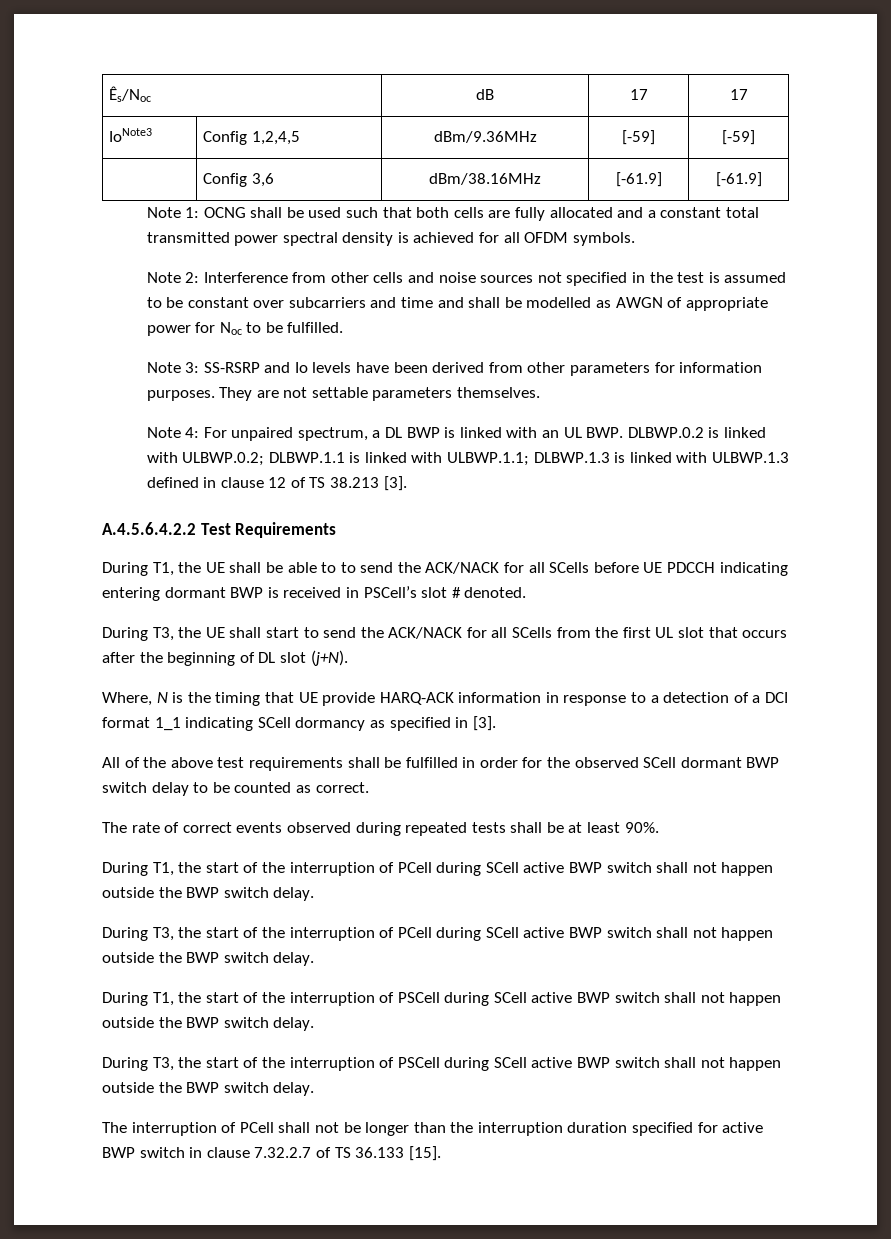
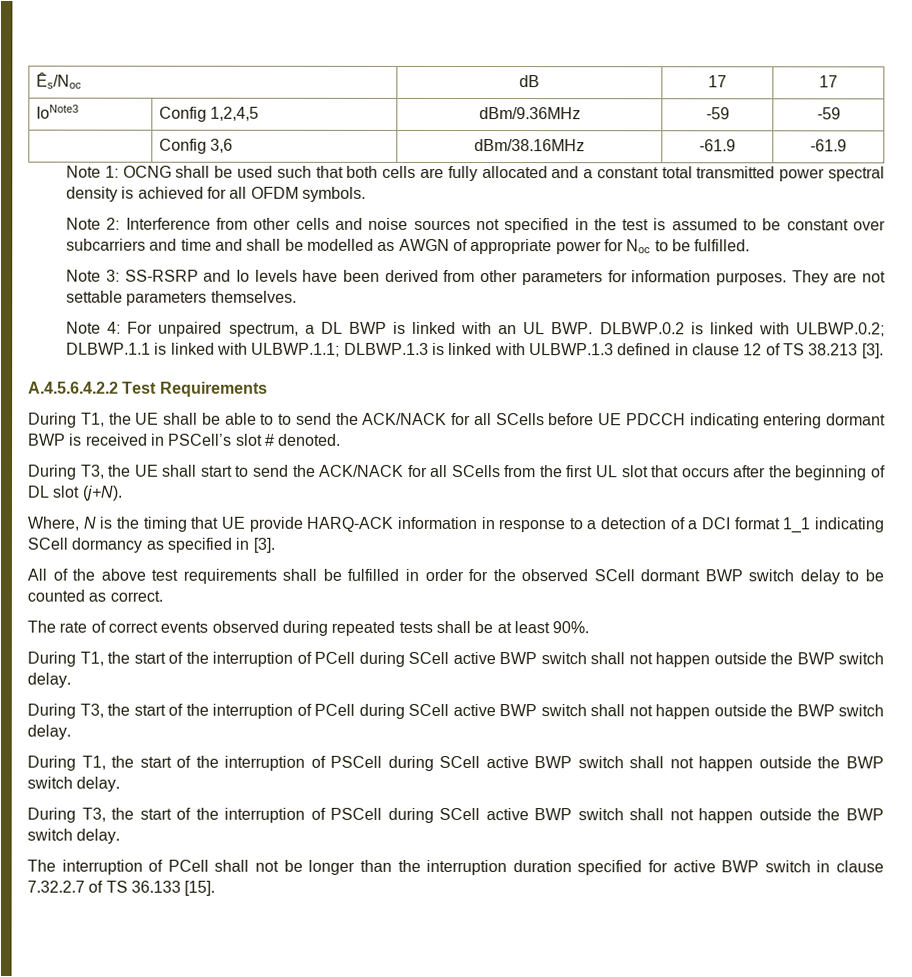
[622,130,655,145] [722,130,755,145] [-59] | [-59] -> [705,107,730,120] [816,107,841,120] -59 | -59
[615,172,662,187] [715,172,762,187] [-61.9] | [-61.9] -> [699,139,736,152] [810,139,847,152] -61.9 | -61.9

